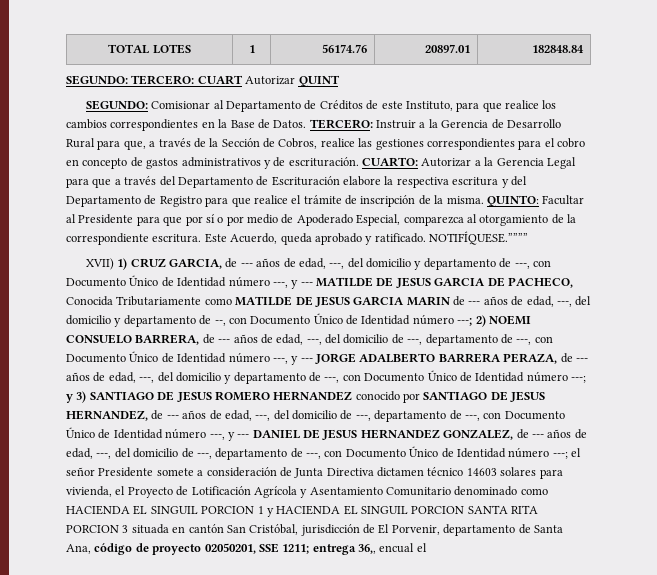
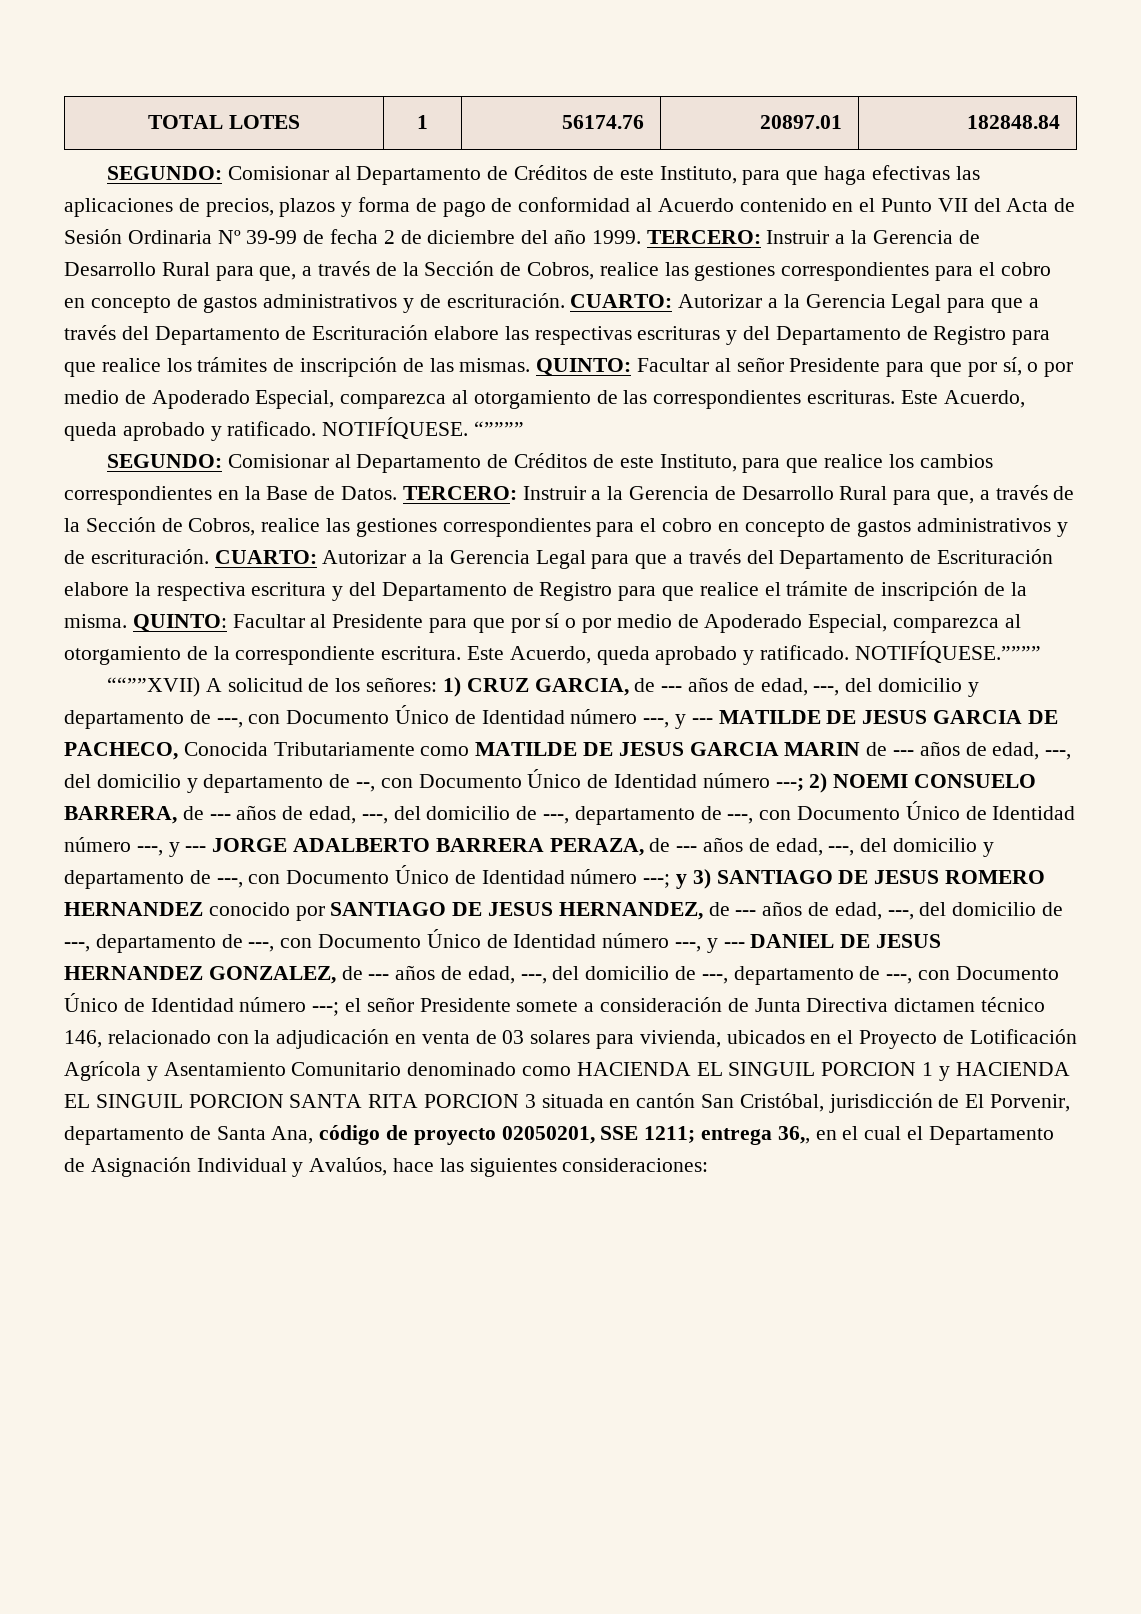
[131,75,340,87] TERCERO: CUART Autorizar QUINT -> [227,165,980,185] [64,197,1076,217] [64,229,980,244] [64,261,1051,281] [64,293,1039,313] [64,325,1051,345] [64,357,1074,377] [64,390,1025,409] [64,417,525,441] Comisionar al Departamento de Créditos de este Instituto, para que haga efectivas las aplicaciones de precios, plazos y forma de pago de conformidad al Acuerdo contenido en el Punto VII del Acta de Sesión Ordinaria Nº 39-99 de fecha 2 de diciembre del año 1999. TERCERO: Instruir a la Gerencia de Desarrollo Rural para que, a través de la Sección de Cobros, realice las gestiones correspondientes para el cobro en concepto de gastos administrativos y de escrituración. CUARTO: Autorizar a la Gerencia Legal para que a través del Departamento de Escrituración elabore las respectivas escrituras y del Departamento de Registro para que realice los trámites de inscripción de las mismas. QUINTO: Facultar al señor Presidente para que por sí, o por medio de Apoderado Especial, comparezca al otorgamiento de las correspondientes escrituras. Este Acuerdo, queda aprobado y ratificado. NOTIFÍQUESE. “””””
[85,258,114,270] XVII) -> [107,677,438,697] ““””XVII) A solicitud de los señores:
[466,468,497,476] 14603 -> [64,1029,525,1049] 146, relacionado con la adjudicación en venta de 03
(112, 491) none -> [726,1030,832,1044] ubicados en
[379,543,427,553] encual el -> [815,1126,1054,1145] [64,1157,709,1177] en el cual el Departamento de Asignación Individual y Avalúos, hace las siguientes consideraciones:

